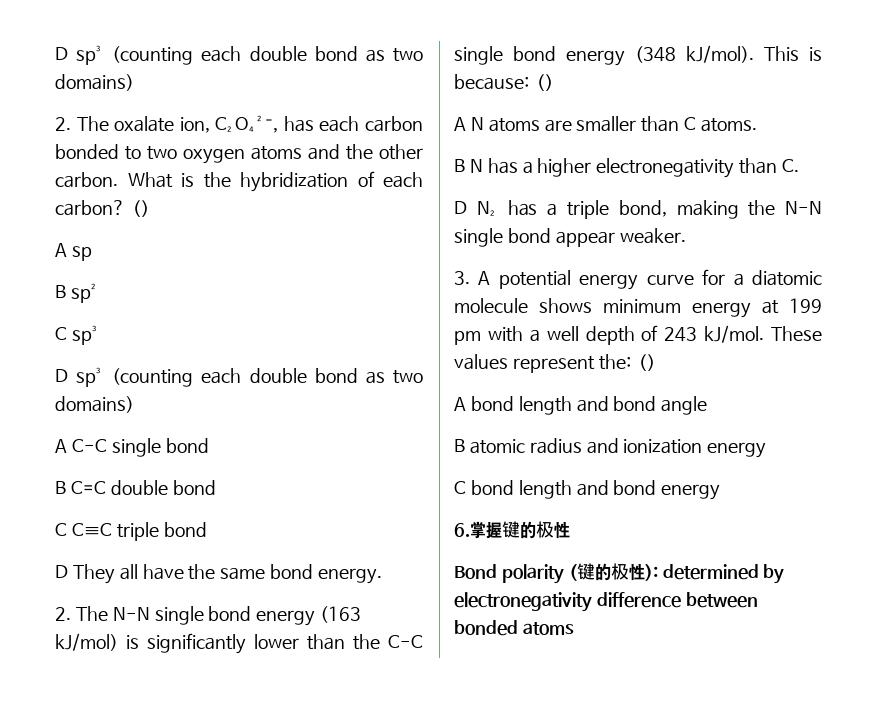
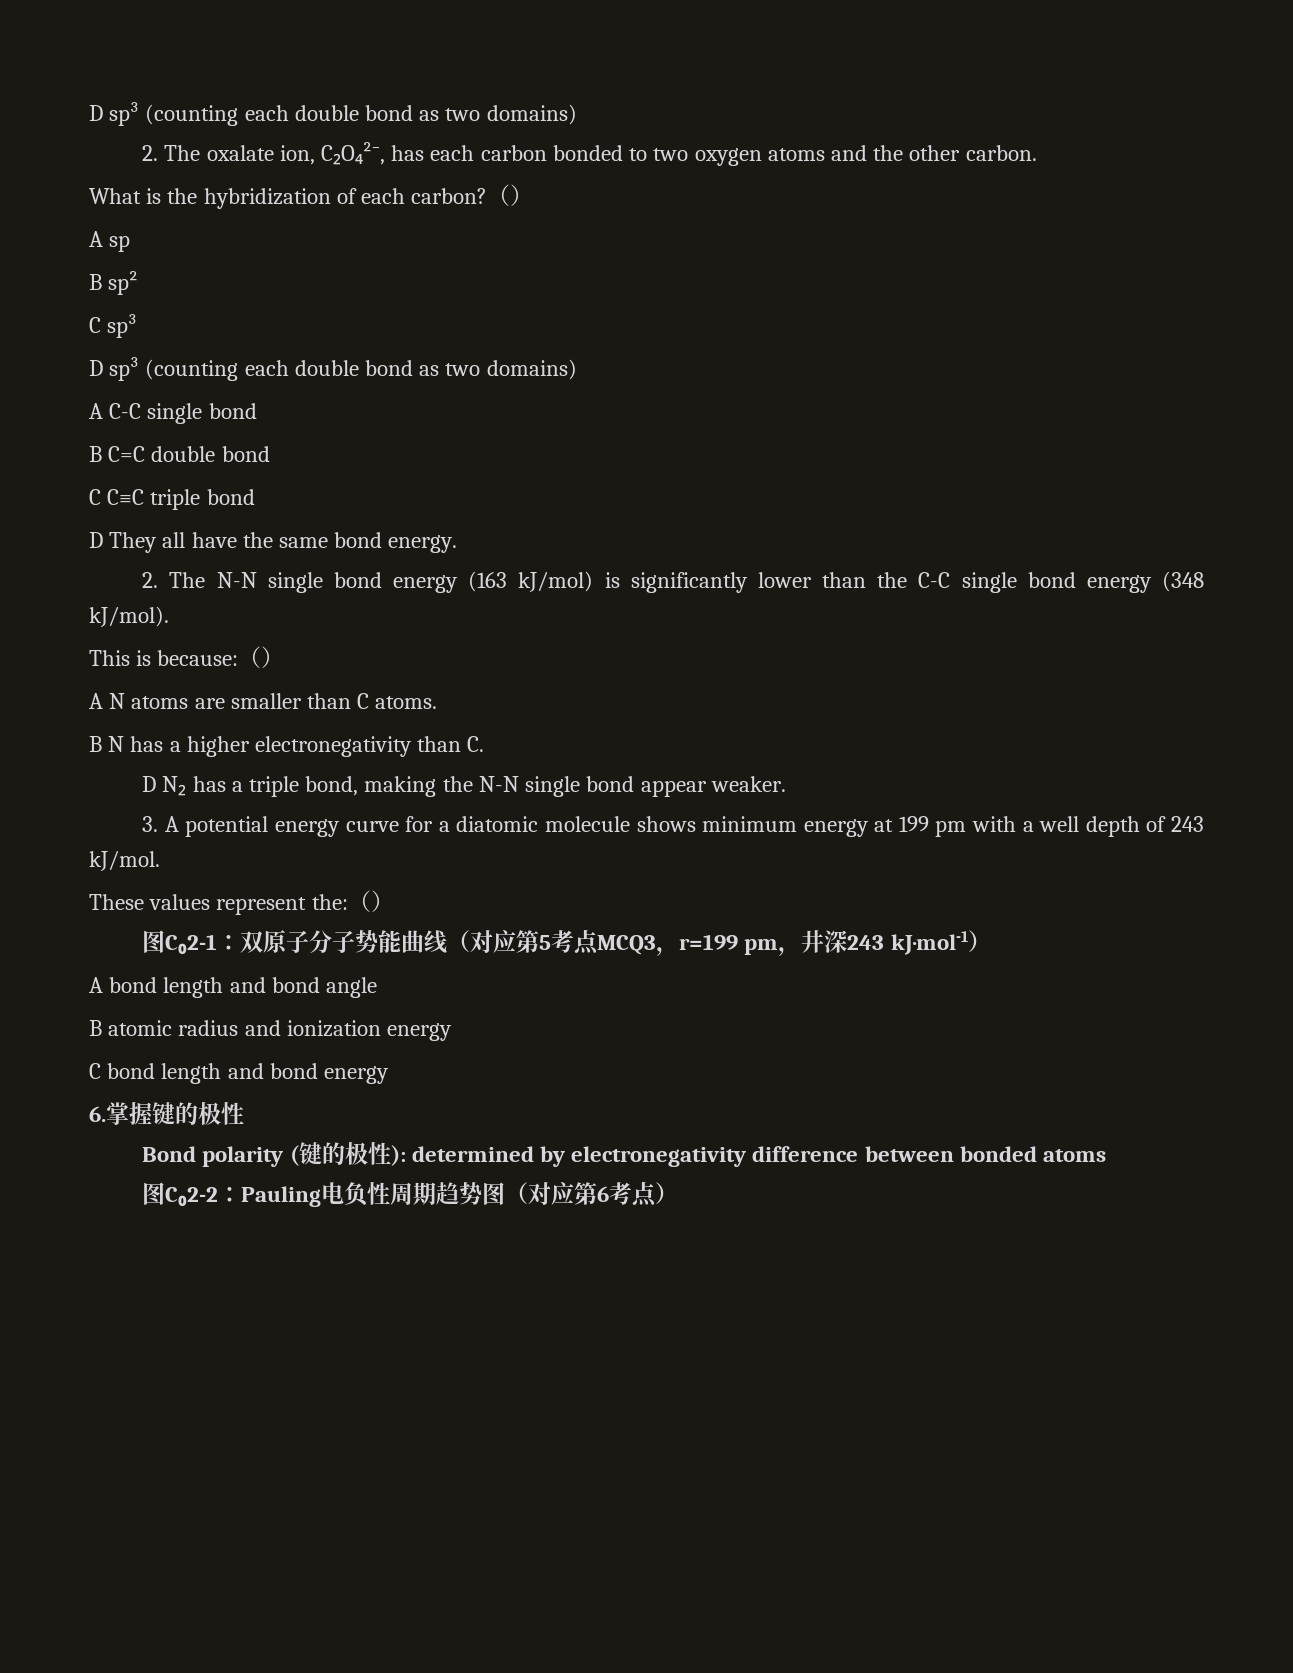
(118, 180) none -> (1037, 152) //
(754, 54) none -> (169, 616) //
(765, 334) none -> (160, 860) //
(663, 362) none -> [142,929,991,956] // 图C₀2-1：双原子分子势能曲线（对应第5考点MCQ3，r=199 pm，井深243 kJ·mol-1）
(574, 628) none -> [142,1181,679,1207] // 图C₀2-2：Pauling电负性周期趋势图（对应第6考点）

